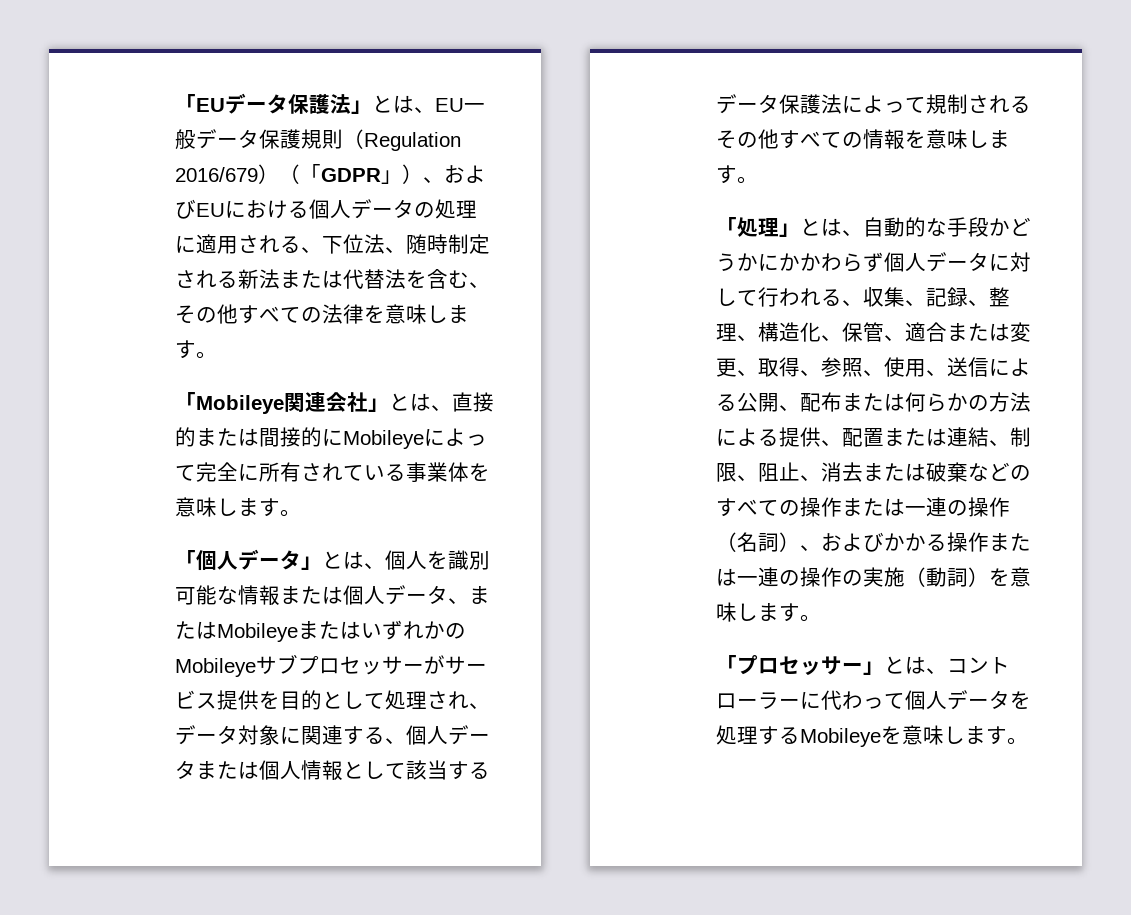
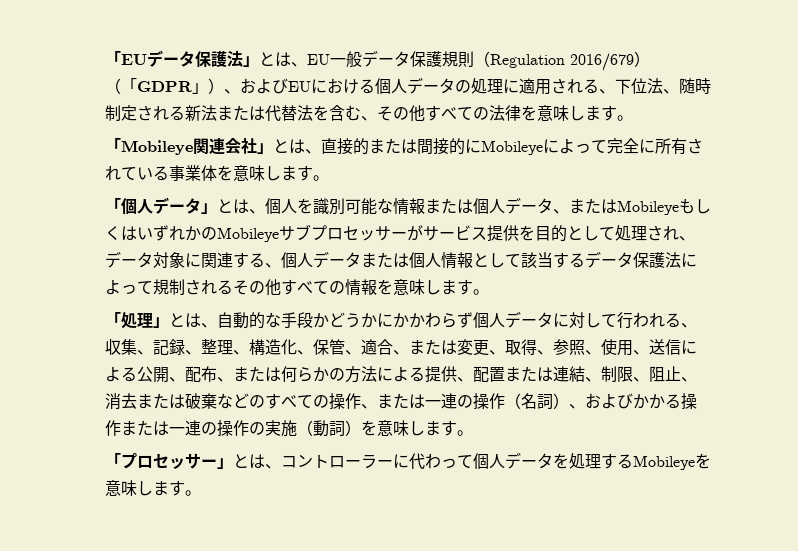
[298,621,341,639] また -> [678,198,711,214] [104,226,121,240] もしく
(948, 332) none -> [392,350,409,355] 、
(843, 402) none -> [216,377,233,382] 、
(843, 507) none -> [360,404,377,409] 、

